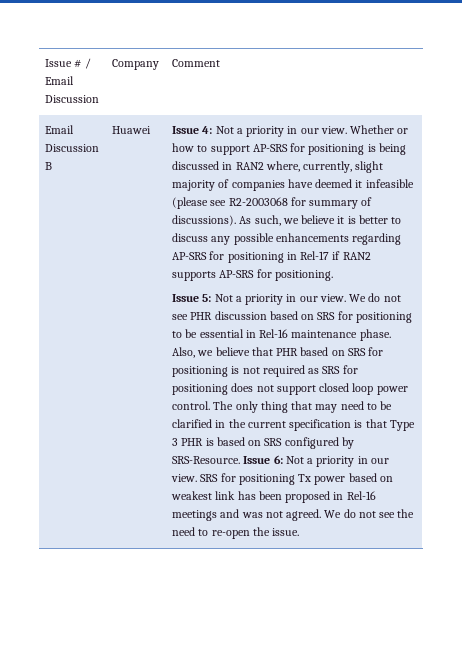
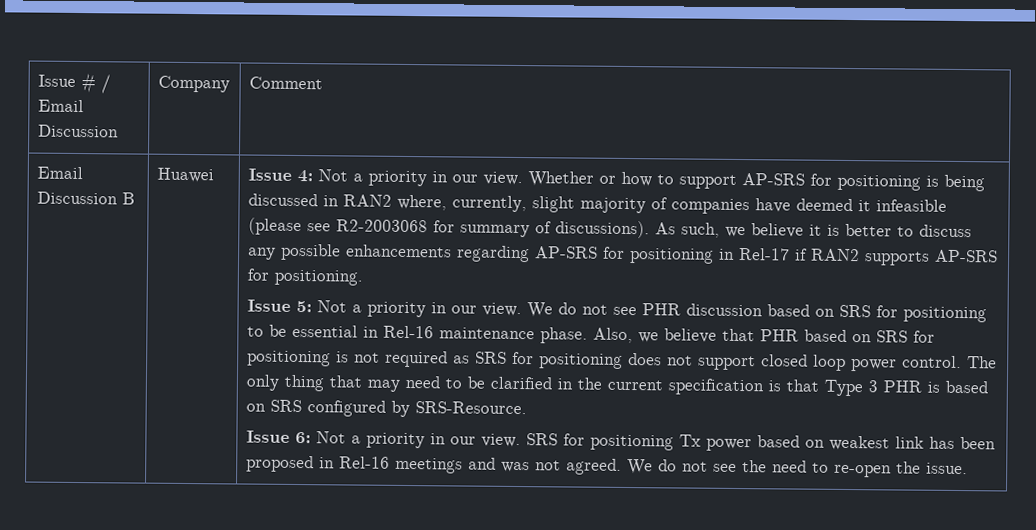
(241, 460) none -> (527, 408) //

